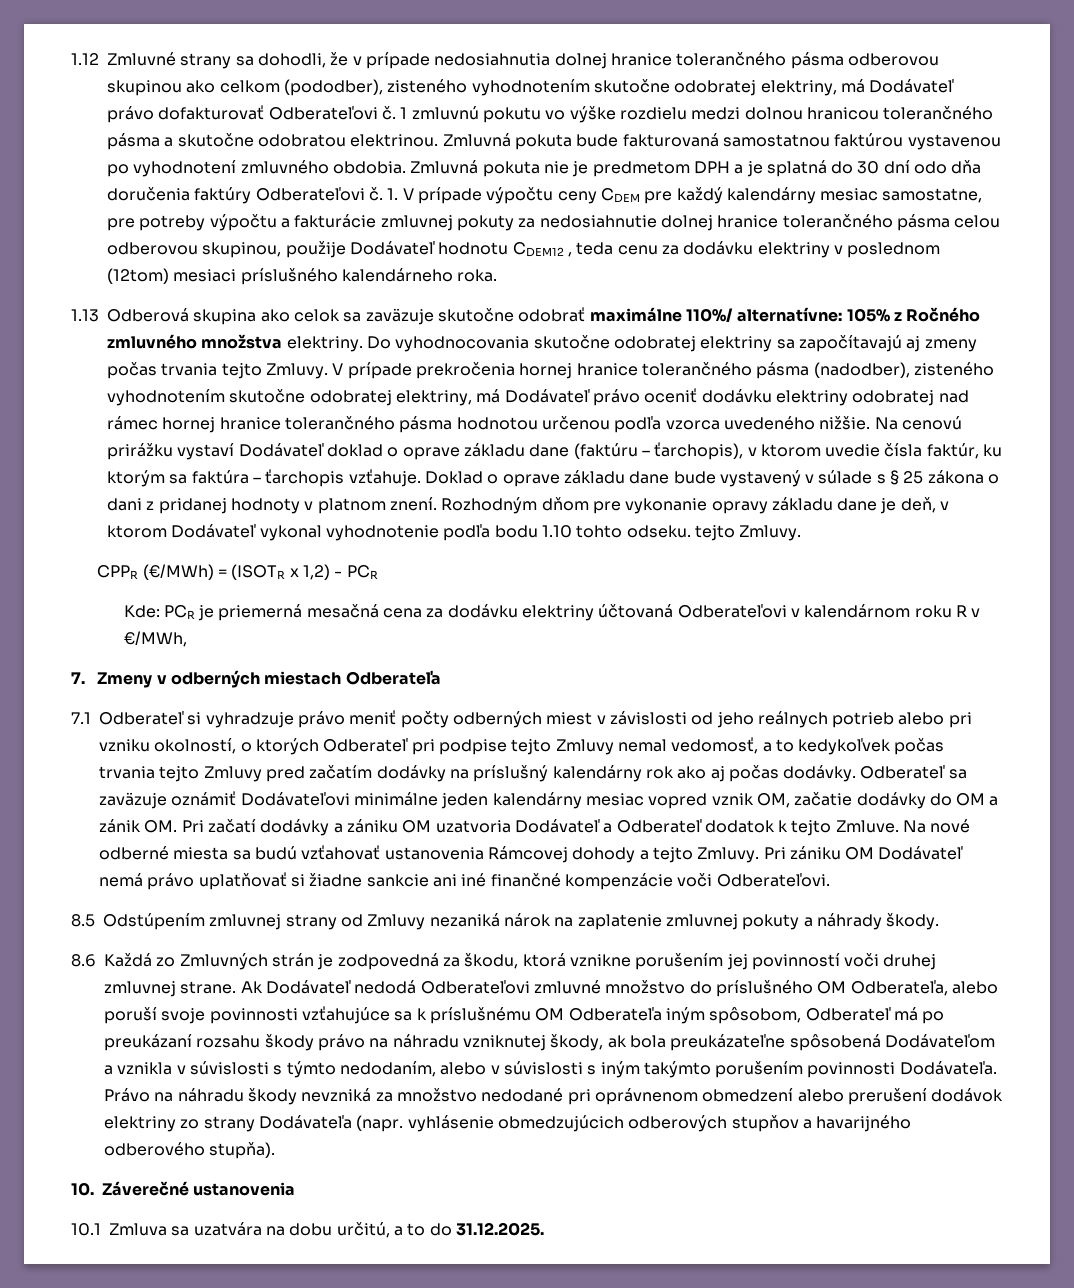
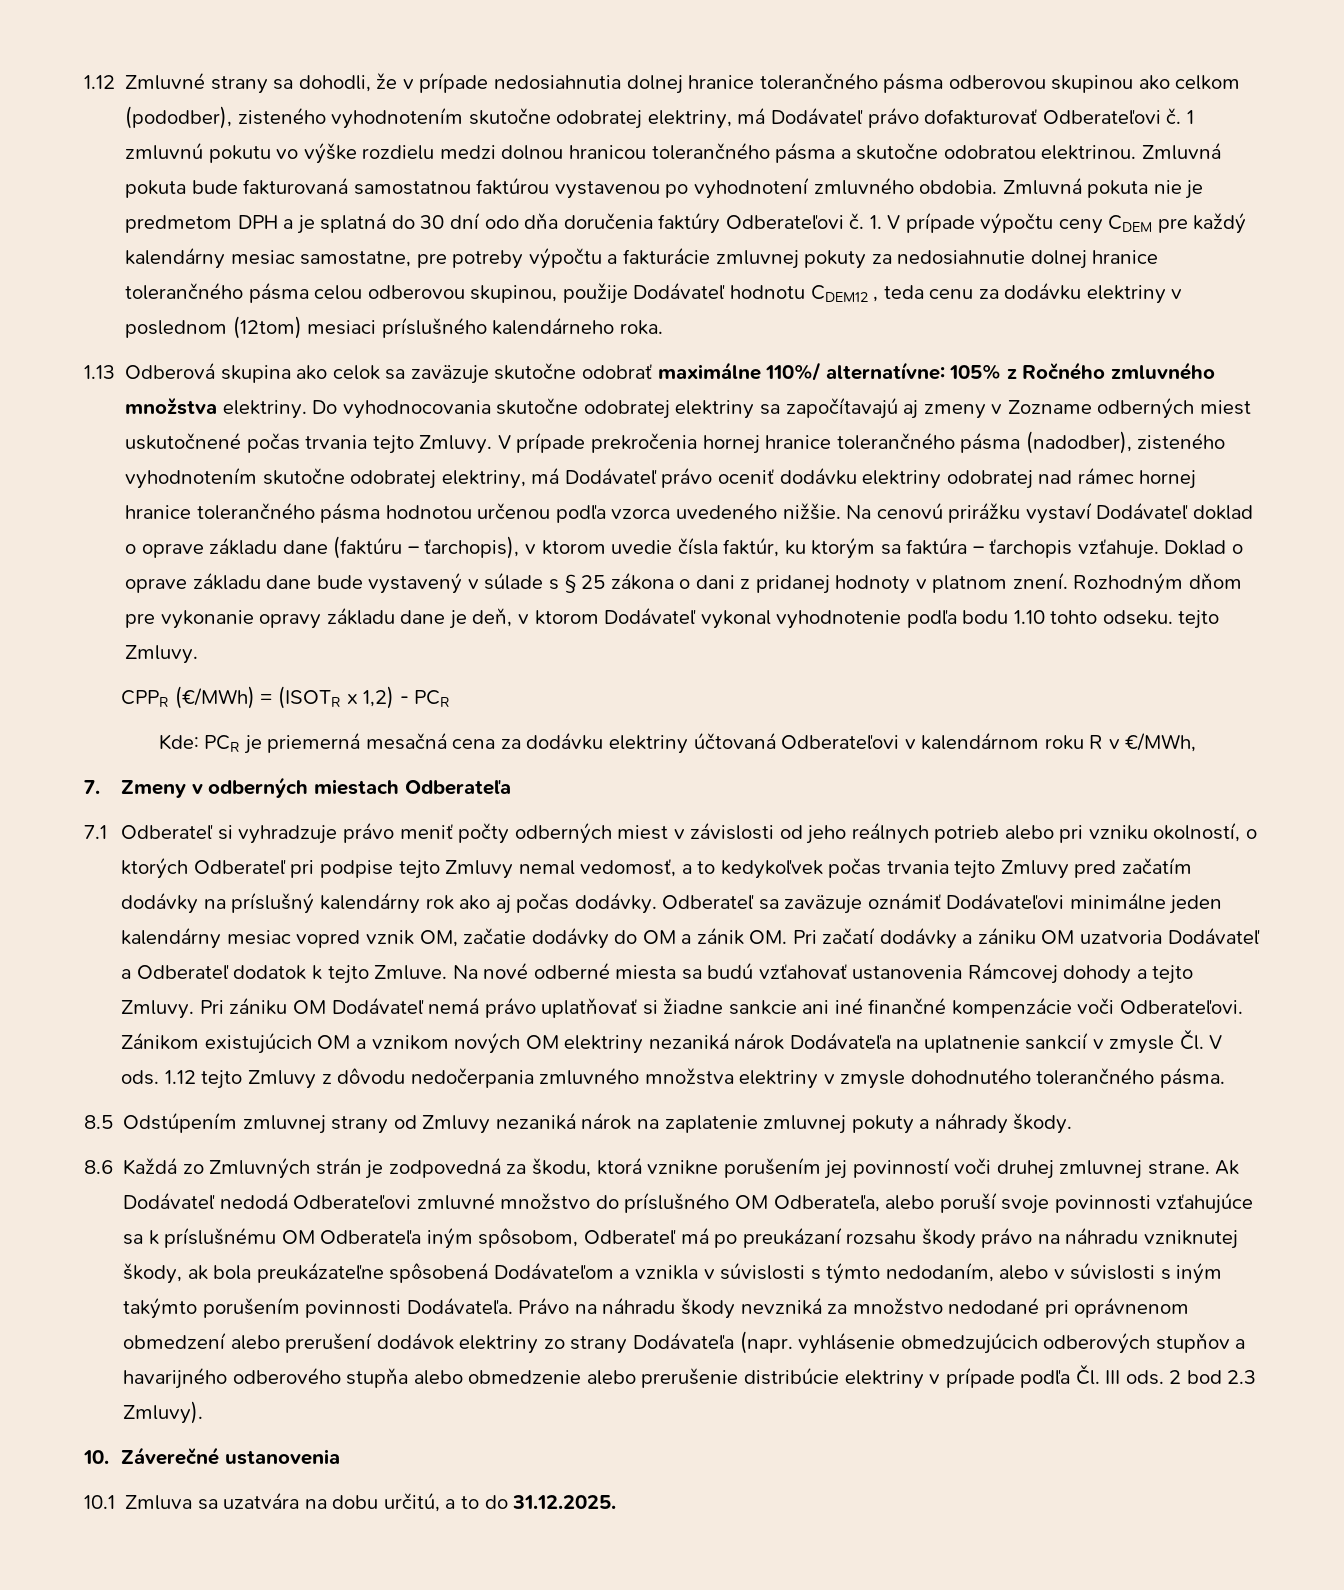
(977, 345) none -> [991,397,1251,419] [125,432,242,450] v Zozname odberných miest uskutočnené
(830, 880) none -> [121,1029,1223,1054] [121,1067,1225,1089] Zánikom existujúcich OM a vznikom nových OM elektriny nezaniká nárok Dodávateľa na uplatnenie sankcií v zmysle Čl. V ods. 1.12 tejto Zmluvy z dôvodu nedočerpania zmluvného množstva elektriny v zmysle dohodnutého tolerančného pásma.
[209,1142,276,1159] stupňa). -> [346,1364,1257,1389] [123,1401,204,1424] stupňa alebo obmedzenie alebo prerušenie distribúcie elektriny v prípade podľa Čl. III ods. 2 bod 2.3 Zmluvy).

